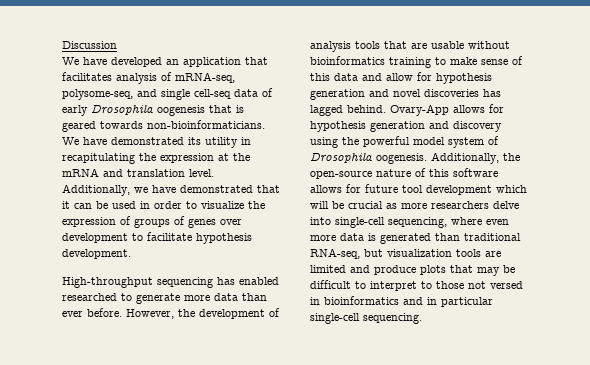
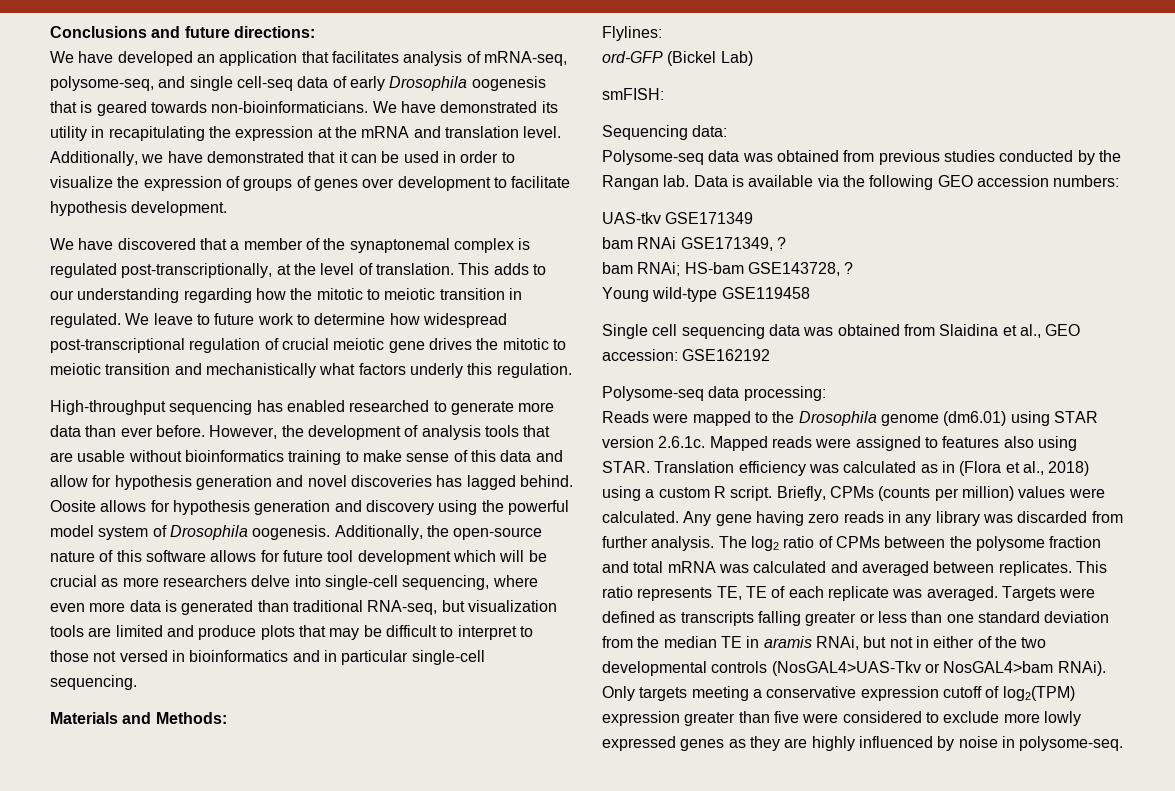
[62,41,117,49] Discussion -> [50,26,315,38] Conclusions and future directions:
(131, 254) none -> [50,238,531,253] [50,263,546,278] [50,288,522,303] [50,313,507,328] [50,338,566,353] [50,363,572,378] // We have discovered that a member of the synaptonemal complex is regulated post-transcriptionally, at the level of translation. This adds to our understanding regarding how the mitotic to meiotic transition in regulated. We leave to future work to determine how widespread post-transcriptional regulation of crucial meiotic gene drives the mitotic to meiotic transition and mechanistically what factors underly this regulation.
[390,104,449,116] Ovary-App -> [50,500,96,512] Oosite
(422, 318) none -> [50,712,227,724] [602,26,662,41] [602,51,753,66] [602,88,664,100] [602,125,728,140] [602,150,1121,165] [602,175,1120,190] [602,212,754,224] [602,237,786,251] [602,262,854,276] [602,287,810,302] [602,324,1081,339] [602,349,771,361] [602,386,826,401] [602,411,1098,426] [602,436,1077,451] [602,461,1090,476] [602,486,1105,501] [602,511,1123,526] [602,536,1102,551] [602,561,1107,576] [602,586,1096,601] [602,611,1110,626] [602,636,1047,650] [602,661,1106,676] [602,686,1075,701] [602,711,1081,726] [602,736,1124,751] // Materials and Methods: // Flylines: // ord-GFP (Bickel Lab) // smFISH: // Sequencing data: // Polysome-seq data was obtained from previous studies conducted by the Rangan lab. Data is available via the following GEO accession numbers: // UAS-tkv GSE171349 // bam RNAi GSE171349, ? // bam RNAi; HS-bam GSE143728, ? // Young wild-type GSE119458 // Single cell sequencing data was obtained from Slaidina et al., GEO accession: GSE162192 // Polysome-seq data processing: // Reads were mapped to the Drosophila genome (dm6.01) using STAR version 2.6.1c. Mapped reads were assigned to features also using STAR. Translation efficiency was calculated as in (Flora et al., 2018) using a custom R script. Briefly, CPMs (counts per million) values were calculated. Any gene having zero reads in any library was discarded from further analysis. The log2 ratio of CPMs between the polysome fraction and total mRNA was calculated and averaged between replicates. This ratio represents TE, TE of each replicate was averaged. Targets were defined as transcripts falling greater or less than one standard deviation from the median TE in aramis RNAi, but not in either of the two developmental controls (NosGAL4>UAS-Tkv or NosGAL4>bam RNAi). Only targets meeting a conservative expression cutoff of log2(TPM) expression greater than five were considered to exclude more lowly expressed genes as they are highly influenced by noise in polysome-seq.

